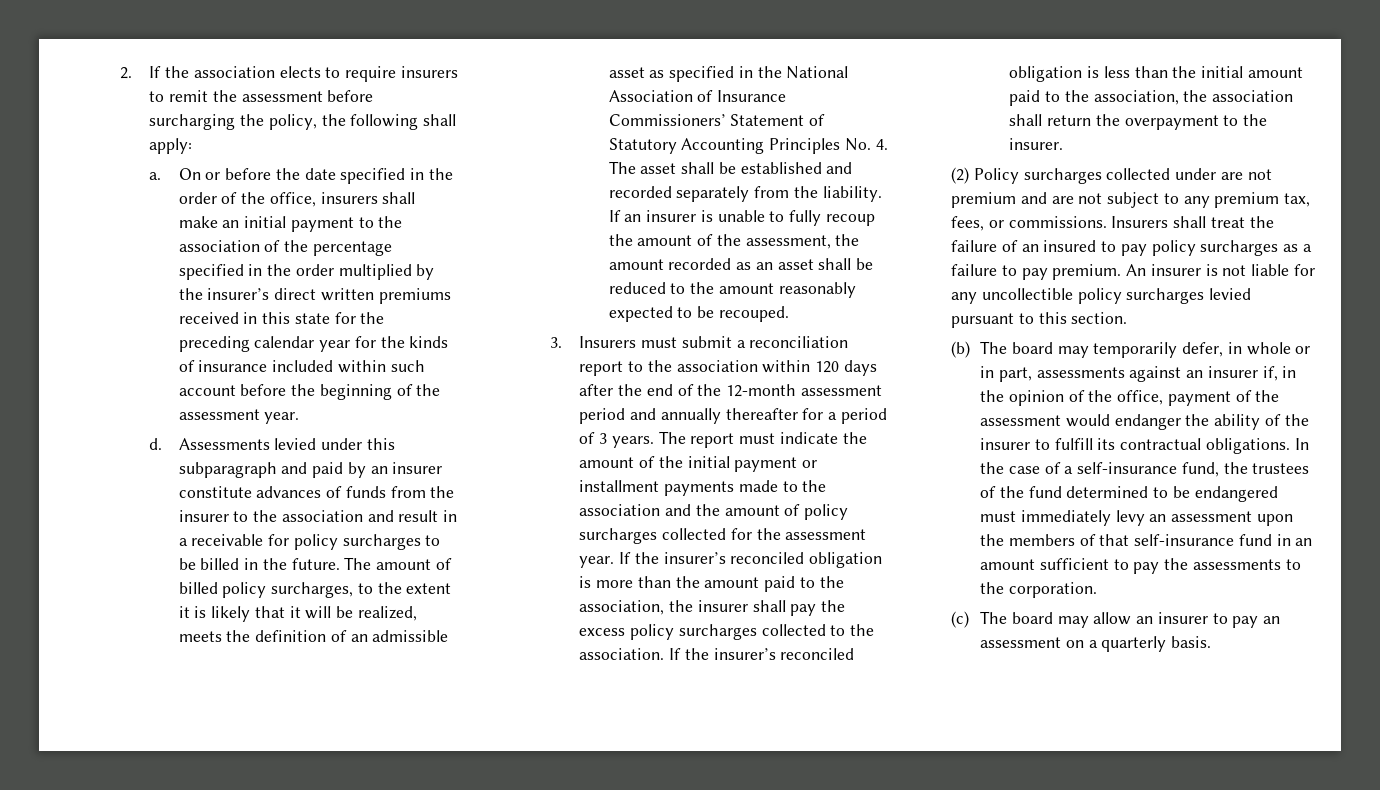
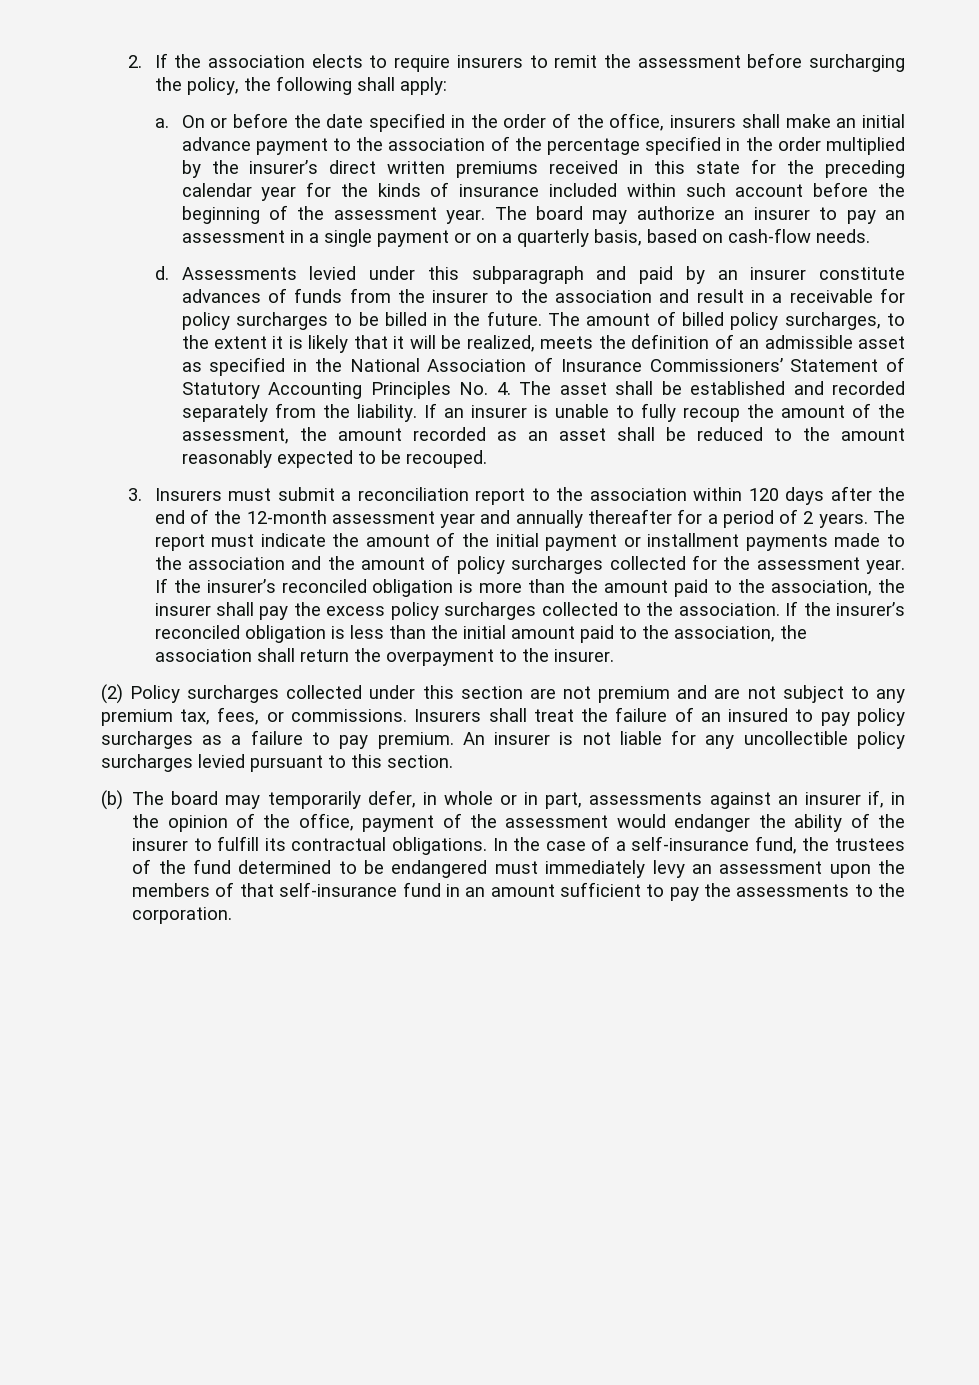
(287, 222) none -> [181,137,251,151] advance
(300, 418) none -> [494,206,906,224] [181,228,870,247] The board may authorize an insurer to pay an assessment in a single payment or on a quarterly basis, based on cash-flow needs.
[579,408,626,424] period -> [440,513,476,528] year
[599,433,608,444] 3 -> [803,511,814,524] 2
(1217, 174) none -> [422,685,523,699] this section
[951,611,1281,628] [980,636,1212,652] // (c) The board may allow an insurer to pay an assessment on a quarterly basis. -> (233, 915) none

